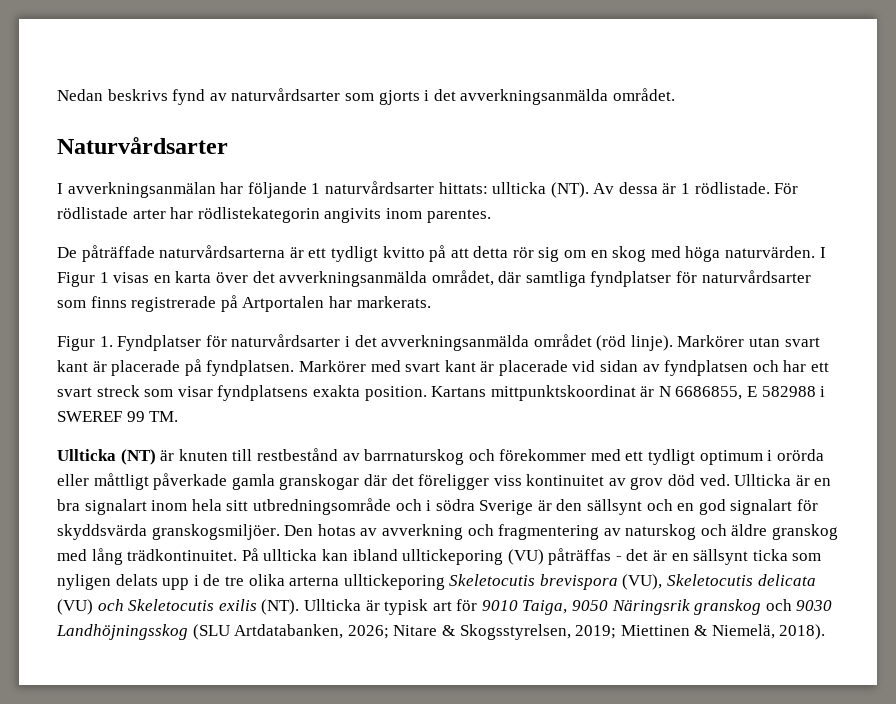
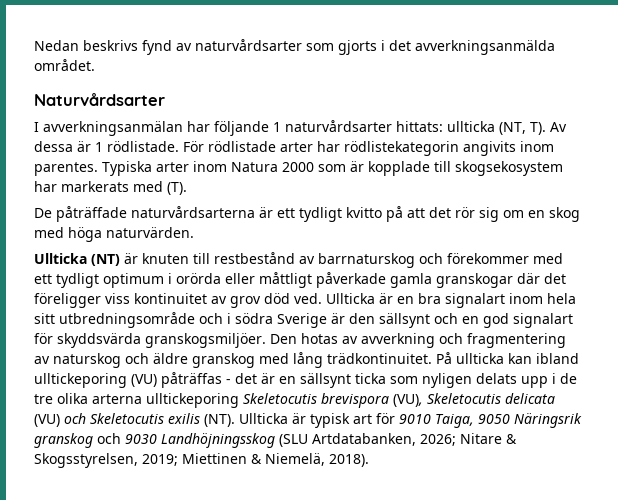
[550,182,589,198] (NT). -> [499,122,546,135] (NT, T).
(491, 216) none -> [102,161,563,176] [34,181,187,195] Typiska arter inom Natura 2000 som är kopplade till skogsekosystem har markerats med (T).
[473,246,509,258] detta -> [429,207,451,218] det
[819,247,826,258] [57,270,811,287] [57,295,431,312] [57,334,820,351] [57,359,830,376] [57,385,826,401] [57,411,179,422] I Figur 1 visas en karta över det avverkningsanmälda området, där samtliga fyndplatser för naturvårdsarter som finns registrerade på Artportalen har markerats. // Figur 1. Fyndplatser för naturvårdsarter i det avverkningsanmälda området (röd linje). Markörer utan svart kant är placerade på fyndplatsen. Markörer med svart kant är placerade vid sidan av fyndplatsen och har ett svart streck som visar fyndplatsens exakta position. Kartans mittpunktskoordinat är N 6686855, E 582988 i SWEREF 99 TM. -> (194, 232) none

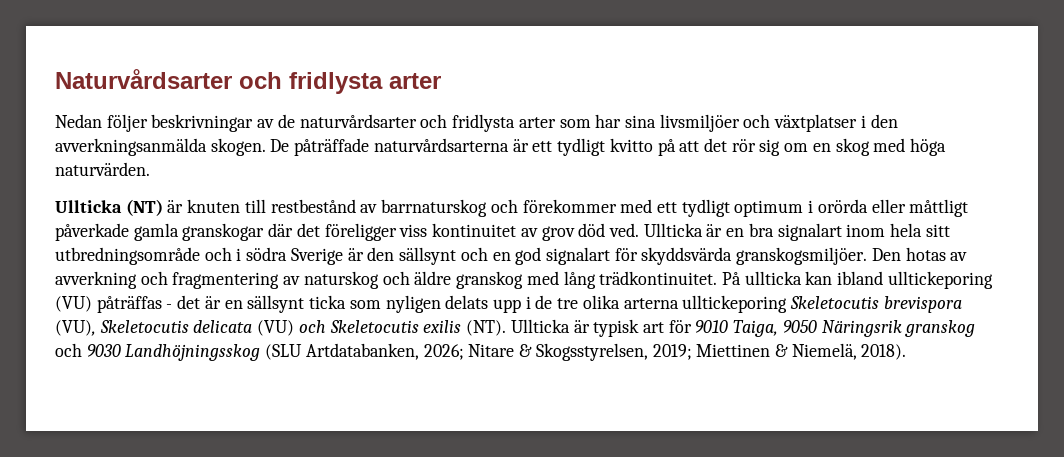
[34,39,555,55] [34,59,95,71] [34,93,165,106] [34,120,567,136] [34,141,554,156] [34,161,563,176] [34,181,187,195] Nedan beskrivs fynd av naturvårdsarter som gjorts i det avverkningsanmälda området. // Naturvårdsarter // I avverkningsanmälan har följande 1 naturvårdsarter hittats: ullticka (NT, T). Av dessa är 1 rödlistade. För rödlistade arter har rödlistekategorin angivits inom parentes. Typiska arter inom Natura 2000 som är kopplade till skogsekosystem har markerats med (T). // -> [55,69,441,94] [55,114,898,132] [55,138,266,156] Naturvårdsarter och fridlysta arter // Nedan följer beskrivningar av de naturvårdsarter och fridlysta arter som har sina livsmiljöer och växtplatser i den avverkningsanmälda skogen.

